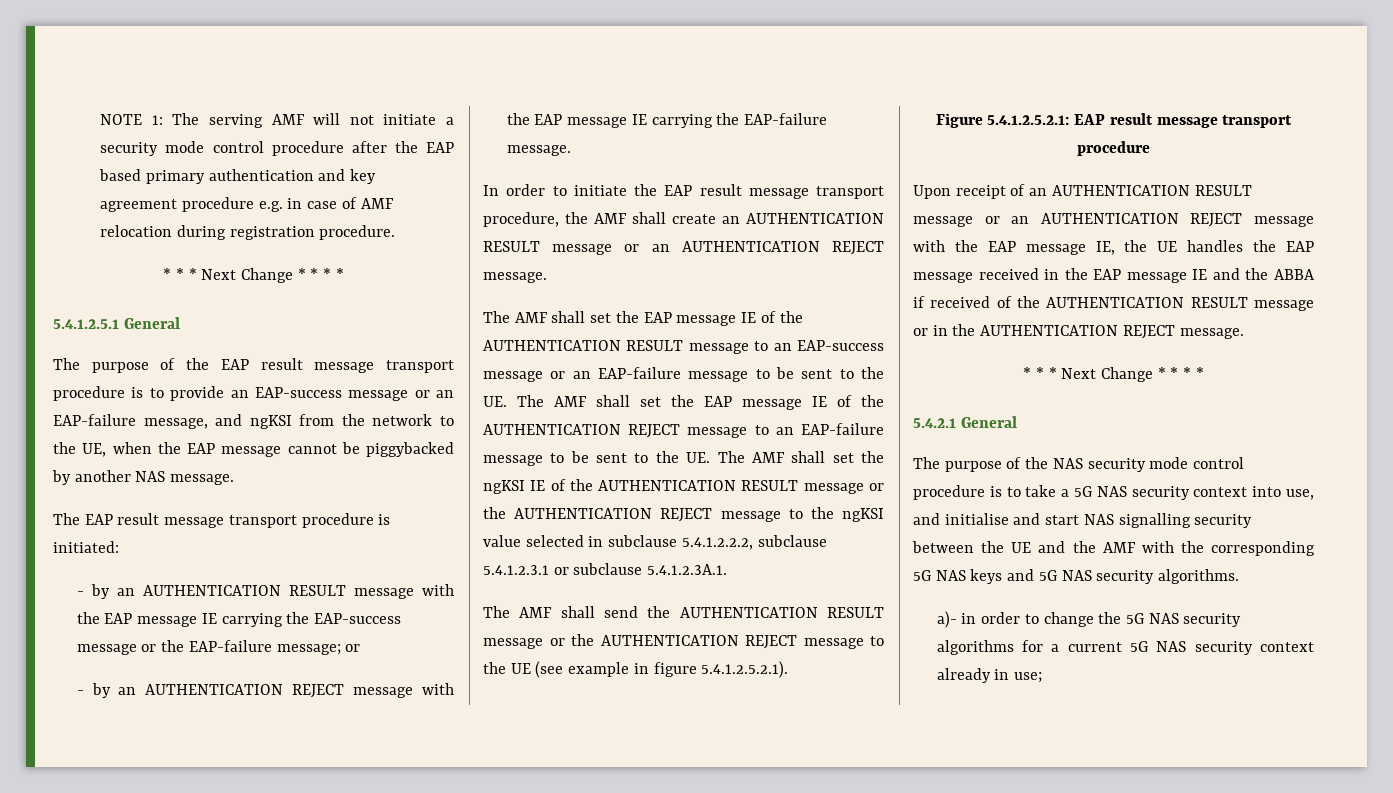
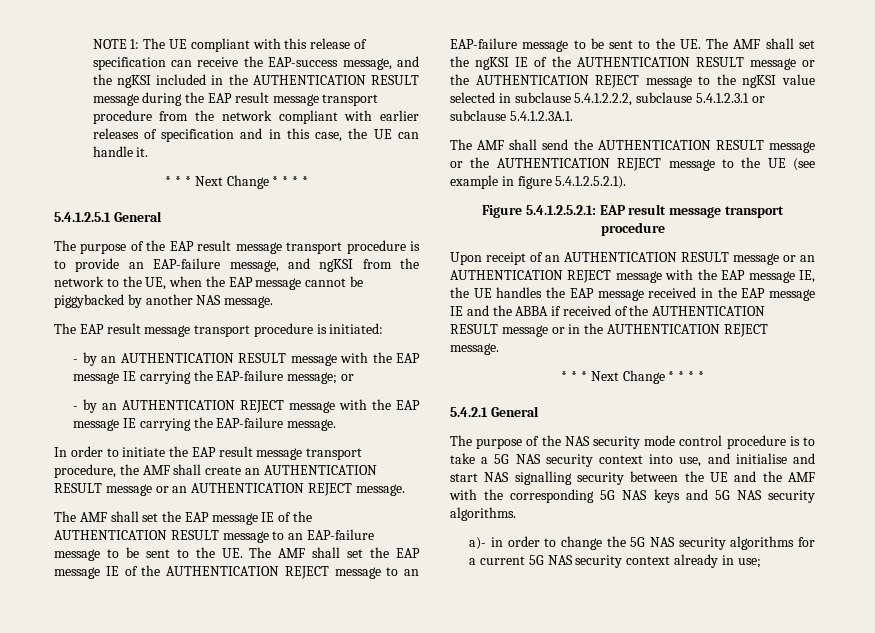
[209,113,454,128] [100,141,454,156] [99,169,377,184] [100,197,394,212] [100,225,396,240] serving AMF will not initiate a security mode control procedure after the EAP based primary authentication and key agreement procedure e.g. in case of AMF relocation during registration procedure. -> [168,38,367,52] [92,56,419,70] [92,74,419,88] [92,92,379,106] [92,110,419,124] [92,128,419,142] [92,146,149,157] UE compliant with this release of specification can receive the EAP-success message, and the ngKSI included in the AUTHENTICATION RESULT message during the EAP result message transport procedure from the network compliant with earlier releases of specification and in this case, the UE can handle it.
[254,387,454,401] EAP-success message or an -> (144, 265) none
[314,613,402,624] [76,640,185,655] EAP-success message or the -> (213, 375) none
[797,340,884,351] [483,371,591,382] EAP-success message or an -> (304, 536) none

